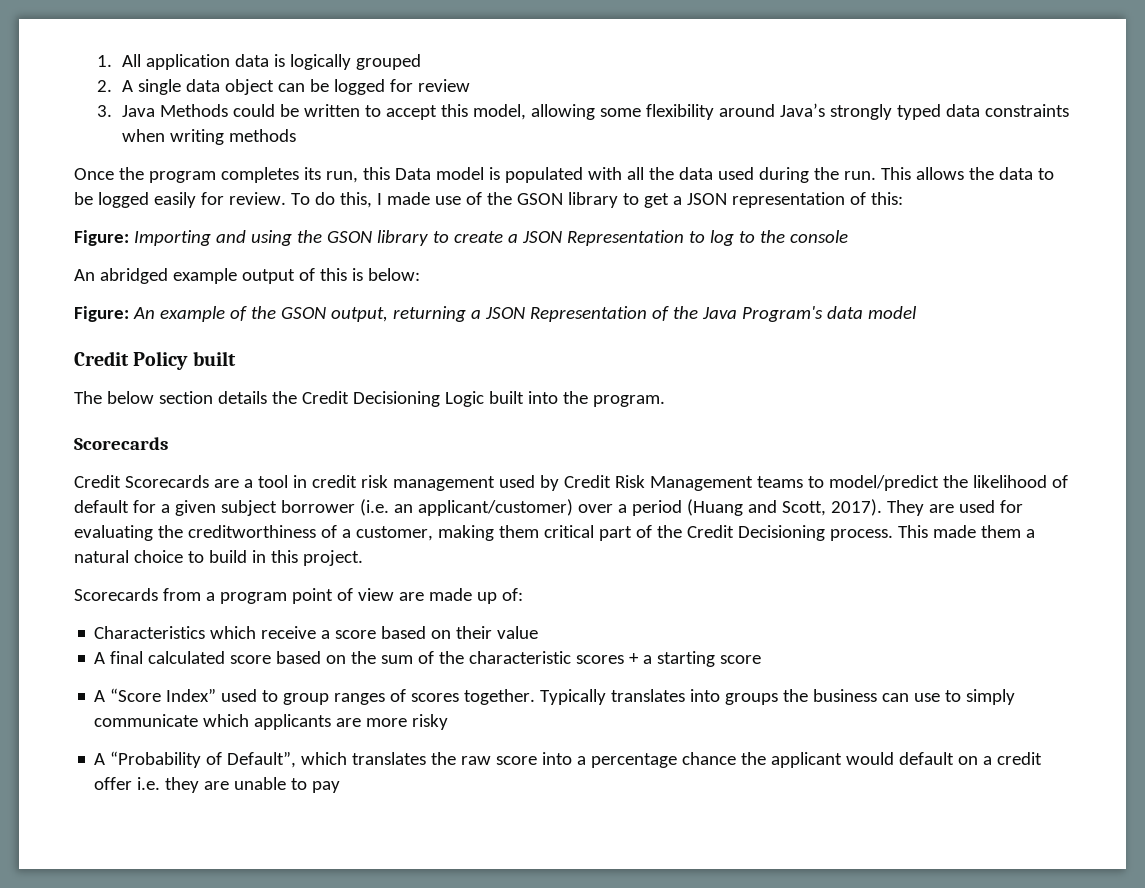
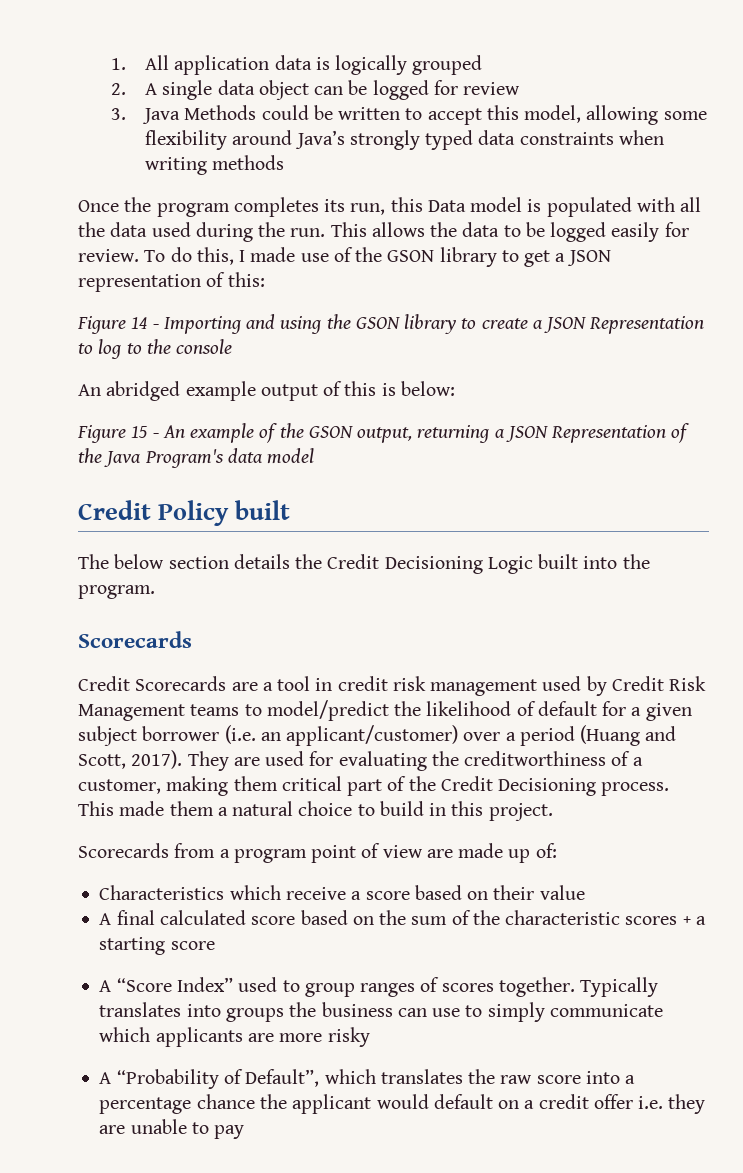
[74,230,129,246] Figure: -> [77,316,159,334] Figure 14 -
[74,306,129,322] Figure: -> [77,425,159,443] Figure 15 -

